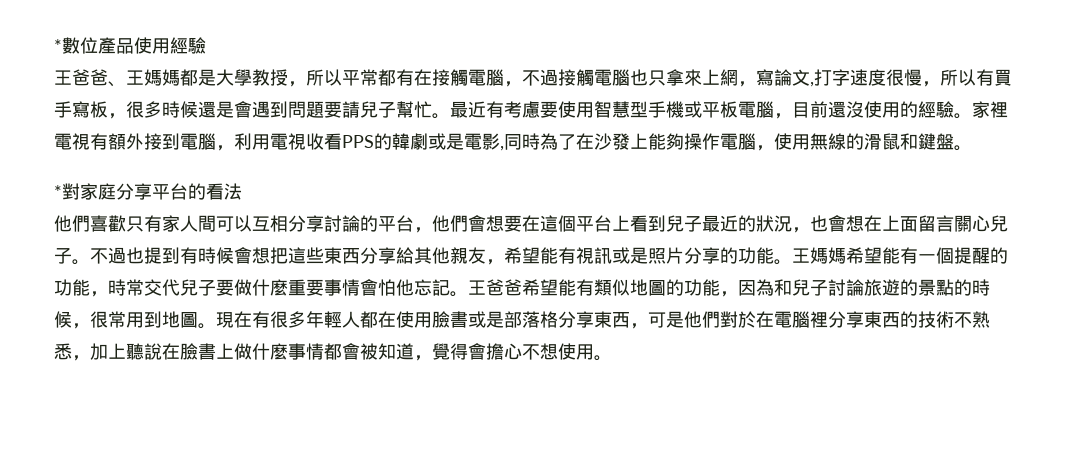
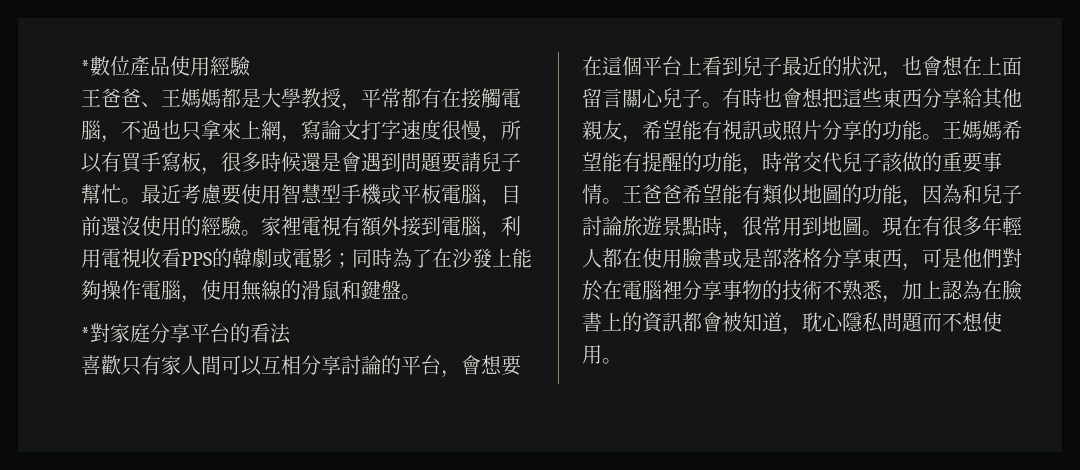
[306,69,342,86] 所以 -> (361, 107) none
[558,69,630,86] 接觸電腦 -> (161, 130) none
[810,82,814,87] , -> (361, 130) none
[486,101,504,118] 有 -> (181, 194) none
[446,133,504,151] 是電影, -> [292,248,352,268] 電影；
[54,215,90,232] 他們 -> (291, 333) none
[432,215,468,232] 他們 -> (461, 374) none
[90,247,234,264] 不過也提到有時候 -> [722,88,782,108] 有時也
[630,247,648,264] 是 -> (782, 130) none
[918,247,954,264] 一個 -> (642, 162) none
[216,279,450,296] 要做什麼重要事情會怕他忘記 -> [882,152,1002,173] [582,184,602,204] 該做的重要事情
[900,279,990,296] [54,311,72,328] 的景點的時候 -> [662,216,722,236] 景點時
[864,311,900,328] 東西 -> [722,280,762,300] 事物
[126,343,162,360] 聽說 -> [942,280,982,300] 認為
[234,343,324,360] 做什麼事情 -> [622,312,682,333] 的資訊
[432,343,522,360] 覺得會擔心 -> [802,312,942,333] 耽心隱私問題而

